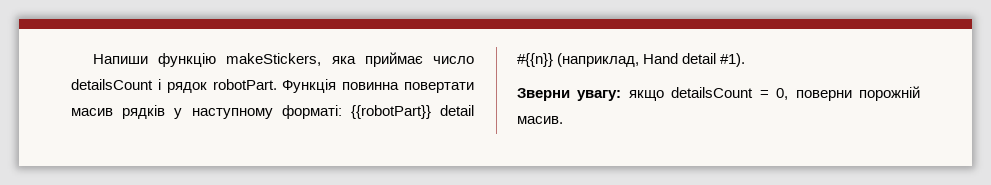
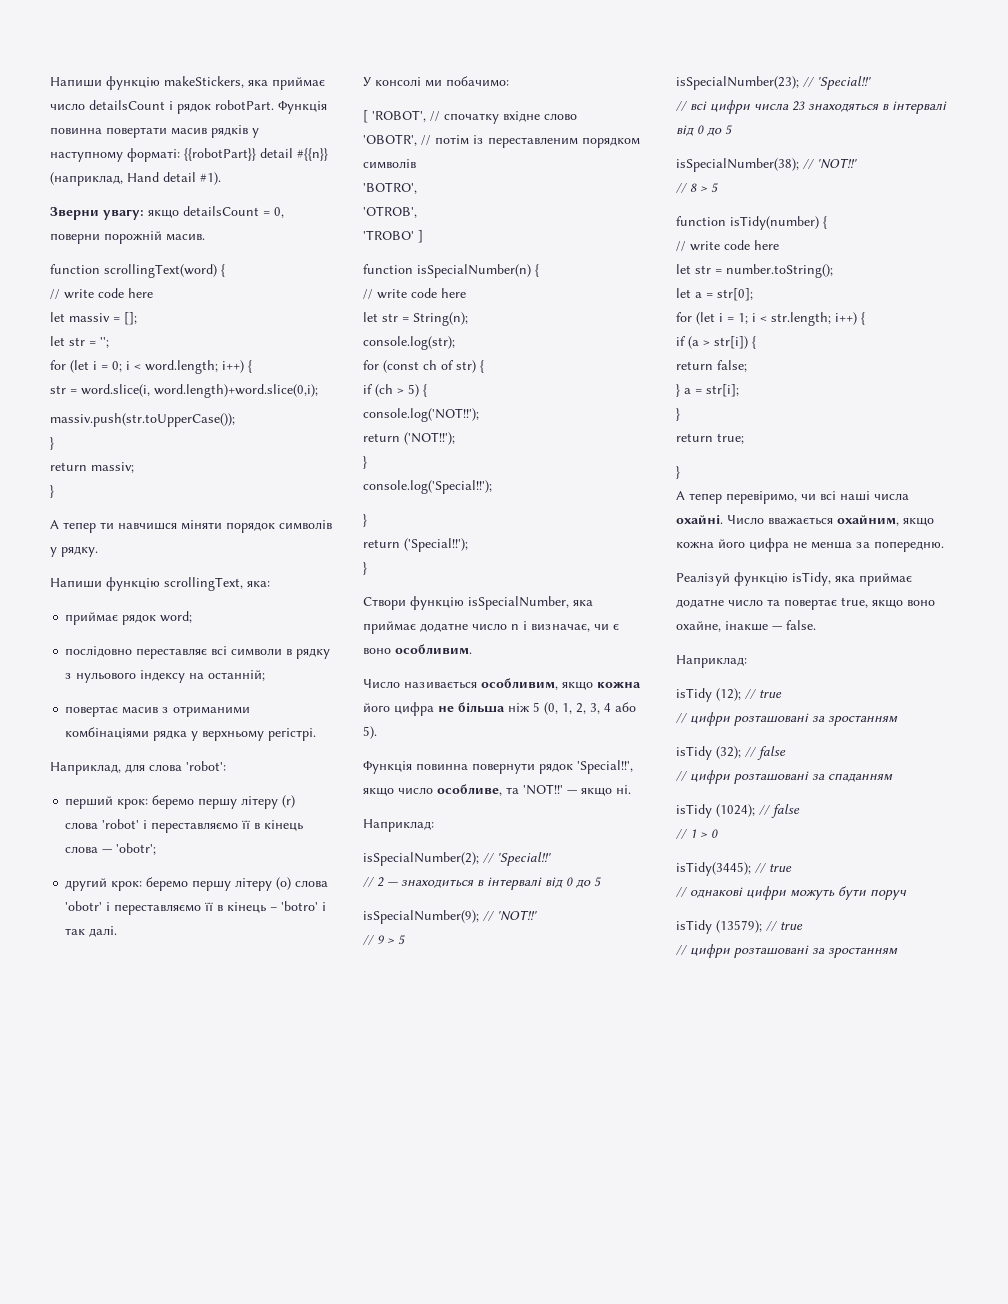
(563, 120) none -> [50,264,225,278] [50,288,153,299] [50,312,137,325] [50,336,109,348] [50,360,252,374] [50,384,318,398] [50,413,235,427] [50,437,54,450] [50,462,134,473] [50,485,54,498] [50,520,332,533] [50,546,98,557] [50,577,270,591] [65,611,193,625] [65,646,331,659] [65,670,266,683] [65,706,251,717] [65,727,317,741] [50,761,226,775] [65,795,296,809] [65,819,304,833] [65,843,157,855] [65,877,329,891] [65,901,327,915] [65,926,118,937] [363,76,509,87] [363,110,577,124] [363,134,640,148] [363,159,416,169] [363,182,417,194] [363,206,417,218] [363,230,423,243] [363,264,539,278] [363,288,466,299] [363,312,468,326] [363,336,455,350] [363,360,484,373] [363,384,427,397] [363,408,479,422] [363,432,455,445] [363,456,367,469] [363,480,492,494] [363,514,367,527] [363,538,468,552] [363,562,367,575] [363,596,593,610] [363,621,619,634] [363,644,472,655] [363,678,641,690] [363,702,636,716] [363,726,377,739] [363,760,633,774] [363,784,631,796] [363,819,434,832] [363,852,551,866] [363,877,601,890] [363,910,537,924] [363,935,405,945] [676,76,871,90] [676,100,947,114] [676,125,732,136] [676,158,857,172] [676,183,718,193] [676,216,827,230] [676,240,779,251] [676,264,833,278] [676,288,753,301] [676,312,865,326] [676,336,756,349] [676,360,747,372] [676,384,739,397] [676,408,680,421] [676,433,744,444] [676,466,680,479] [676,491,909,504] [676,515,934,526] [676,538,944,552] [676,572,912,586] [676,597,935,610] [676,620,816,632] [676,655,747,668] [676,688,782,702] [676,712,898,726] [676,746,786,760] [676,770,893,784] [676,804,800,818] [676,829,718,839] [676,862,792,876] [676,886,907,900] [676,920,803,934] [676,944,898,958] // function scrollingText(word) { // // write code here // let massiv = []; // let str = ''; // for (let i = 0; i < word.length; i++) { // str = word.slice(i, word.length)+word.slice(0,i); // massiv.push(str.toUpperCase()); // } // return massiv; // } // А тепер ти навчишся міняти порядок символів у рядку. // Напиши функцію scrollingText, яка: // приймає рядок word; // послідовно переставляє всі символи в рядку з нульового індексу на останній; // повертає масив з отриманими комбінаціями рядка у верхньому регістрі. // Наприклад, для слова 'robot': // перший крок: беремо першу літеру (r) слова 'robot' і переставляємо її в кінець слова — 'obotr'; // другий крок: беремо першу літеру (о) слова 'obotr' і переставляємо її в кінець – 'botro' і так далі. // У консолі ми побачимо: // [ 'ROBOT', // спочатку вхідне слово // 'OBOTR', // потім із переставленим порядком символів // 'BOTRO', // 'OTROB', // 'TROBO' ] // function isSpecialNumber(n) { // // write code here // let str = String(n); // console.log(str); // for (const ch of str) { // if (ch > 5) { // console.log('NOT!!'); // return ('NOT!!'); // } // console.log('Special!!'); // } // return ('Special!!'); // } // Створи функцію isSpecialNumber, яка приймає додатне число n і визначає, чи є воно особливим. // Число називається особливим, якщо кожна його цифра не більша ніж 5 (0, 1, 2, 3, 4 або 5). // Функція повинна повернути рядок 'Special!!', якщо число особливе, та 'NOT!!' — якщо ні. // Наприклад: // isSpecialNumber(2); // 'Special!!' // // 2 — знаходиться в інтервалі від 0 до 5 // isSpecialNumber(9); // 'NOT!!' // // 9 > 5 // isSpecialNumber(23); // 'Special!!' // // всі цифри числа 23 знаходяться в інтервалі від 0 до 5 // isSpecialNumber(38); // 'NOT!!' // // 8 > 5 // function isTidy(number) { // // write code here // let str = number.toString(); // let a = str[0]; // for (let i = 1; i < str.length; i++) { // if (a > str[i]) { // return false; // } a = str[i]; // } // return true; // } // А тепер перевіримо, чи всі наші числа охайні. Число вважається охайним, якщо кожна його цифра не менша за попередню. // Реалізуй функцію isTidy, яка приймає додатне число та повертає true, якщо воно охайне, інакше — false. // Наприклад: // isTidy (12); // true // // цифри розташовані за зростанням // isTidy (32); // false // // цифри розташовані за спаданням // isTidy (1024); // false // // 1 > 0 // isTidy(3445); // true // // однакові цифри можуть бути поруч // isTidy (13579); // true // // цифри розташовані за зростанням

